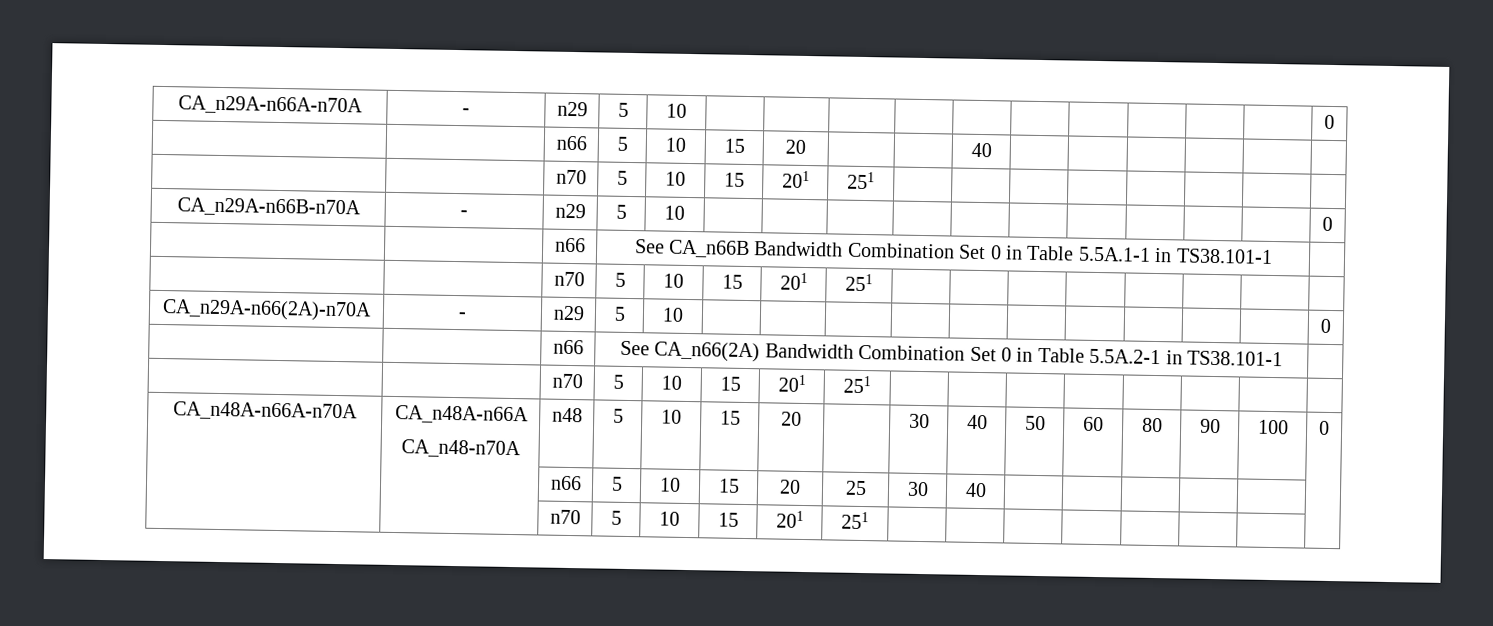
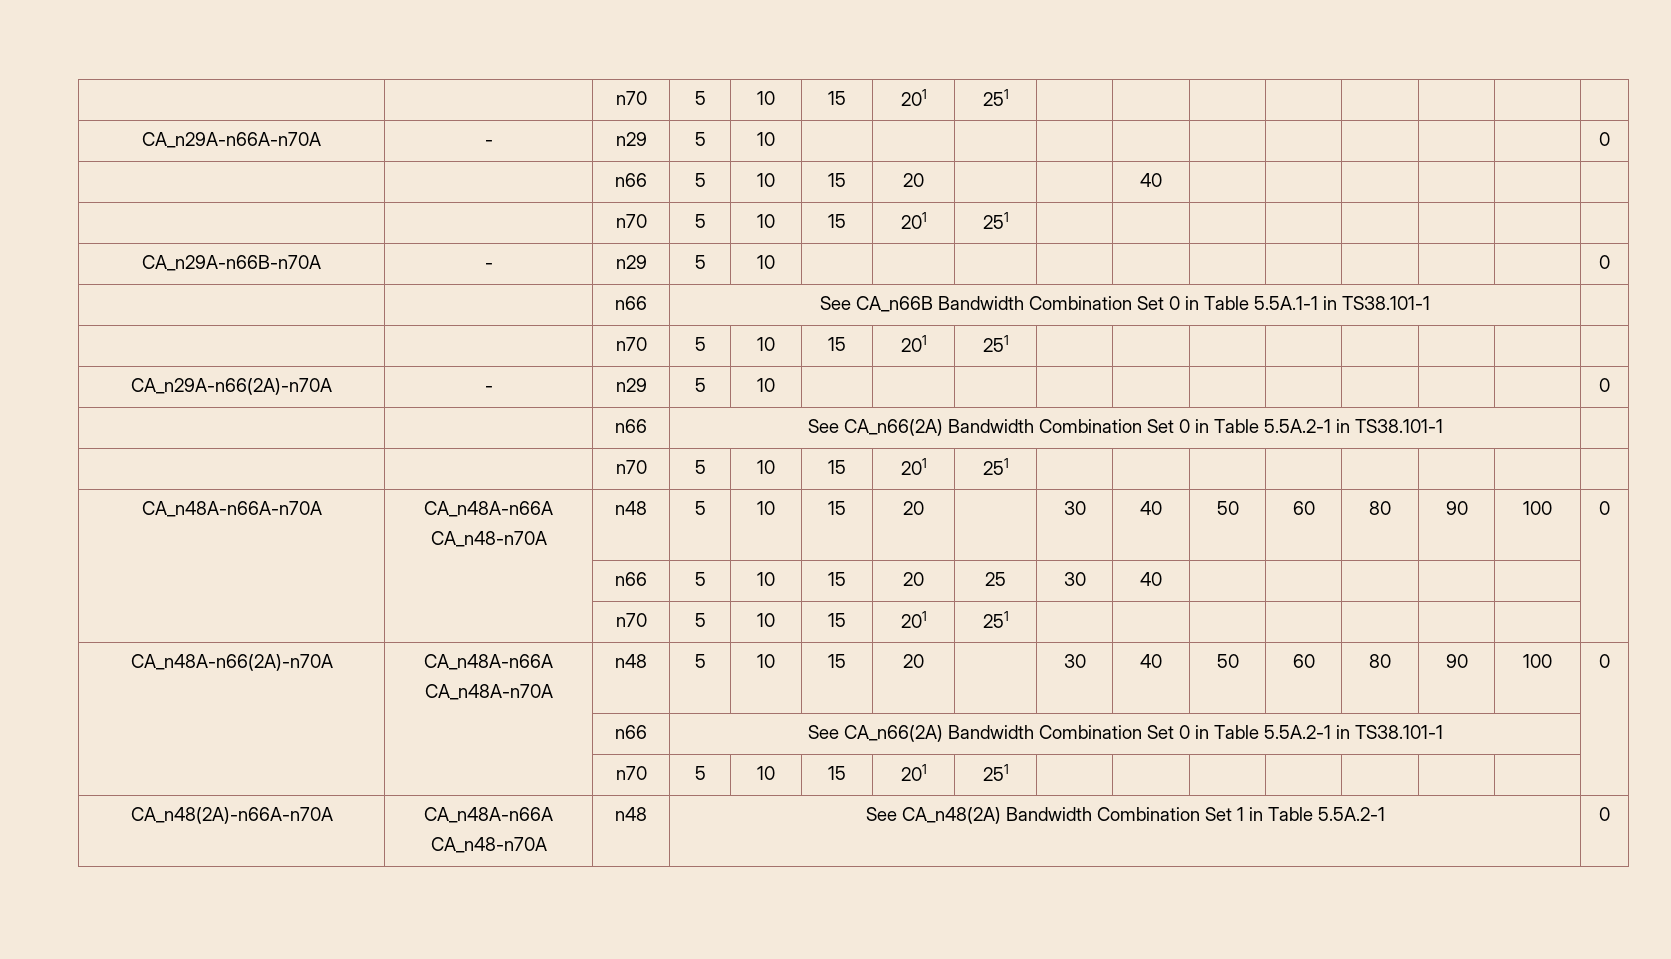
(178, 105) none -> [615,91,647,105] [694,91,706,105] [757,91,775,105] [828,91,846,105] [900,89,927,106] [982,89,1009,106] | | n70 | 5 | 10 | 15 | 201 | 251 | | | | | | | | //
(869, 520) none -> [130,654,333,671] [424,654,553,670] [424,684,553,700] [615,654,647,668] [694,654,706,668] [757,654,775,668] [828,654,846,668] [903,654,924,668] [1063,654,1086,668] [1140,654,1162,668] [1216,654,1239,668] [1292,654,1315,668] [1369,654,1391,668] [1445,654,1468,668] [1523,654,1552,668] [1599,654,1610,668] [615,725,647,739] [807,725,1443,742] [615,766,647,780] [694,766,706,780] [757,766,775,780] [828,766,846,780] [900,764,927,781] [982,764,1009,781] [130,807,333,824] [424,807,553,823] [430,837,547,853] [615,807,647,821] [865,807,1385,824] [1599,807,1610,821] // CA_n48A-n66(2A)-n70A | CA_n48A-n66A // CA_n48A-n70A | n48 | 5 | 10 | 15 | 20 | | 30 | 40 | 50 | 60 | 80 | 90 | 100 | 0 // | | n66 | See CA_n66(2A) Bandwidth Combination Set 0 in Table 5.5A.2-1 in TS38.101-1 | // | | n70 | 5 | 10 | 15 | 201 | 251 | | | | | | | | // CA_n48(2A)-n66A-n70A | CA_n48A-n66A // CA_n48-n70A | n48 | See CA_n48(2A) Bandwidth Combination Set 1 in Table 5.5A.2-1 | 0

